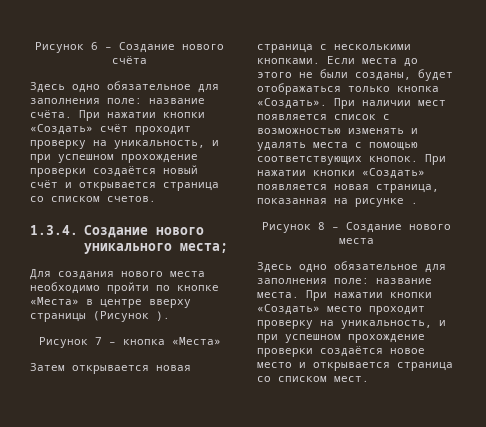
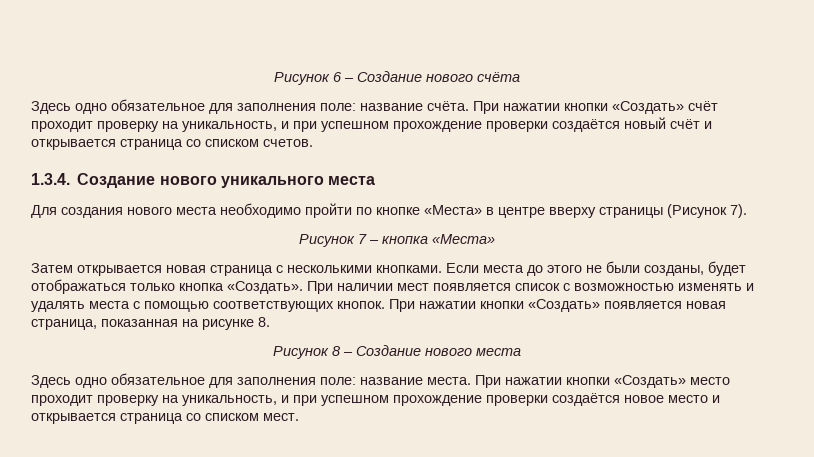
[179,243,228,253] места; -> [328,176,376,185] места
[156,311,170,321] ). -> [730,204,747,218] 7).
[411,202,418,204] . -> [258,317,270,327] 8.

